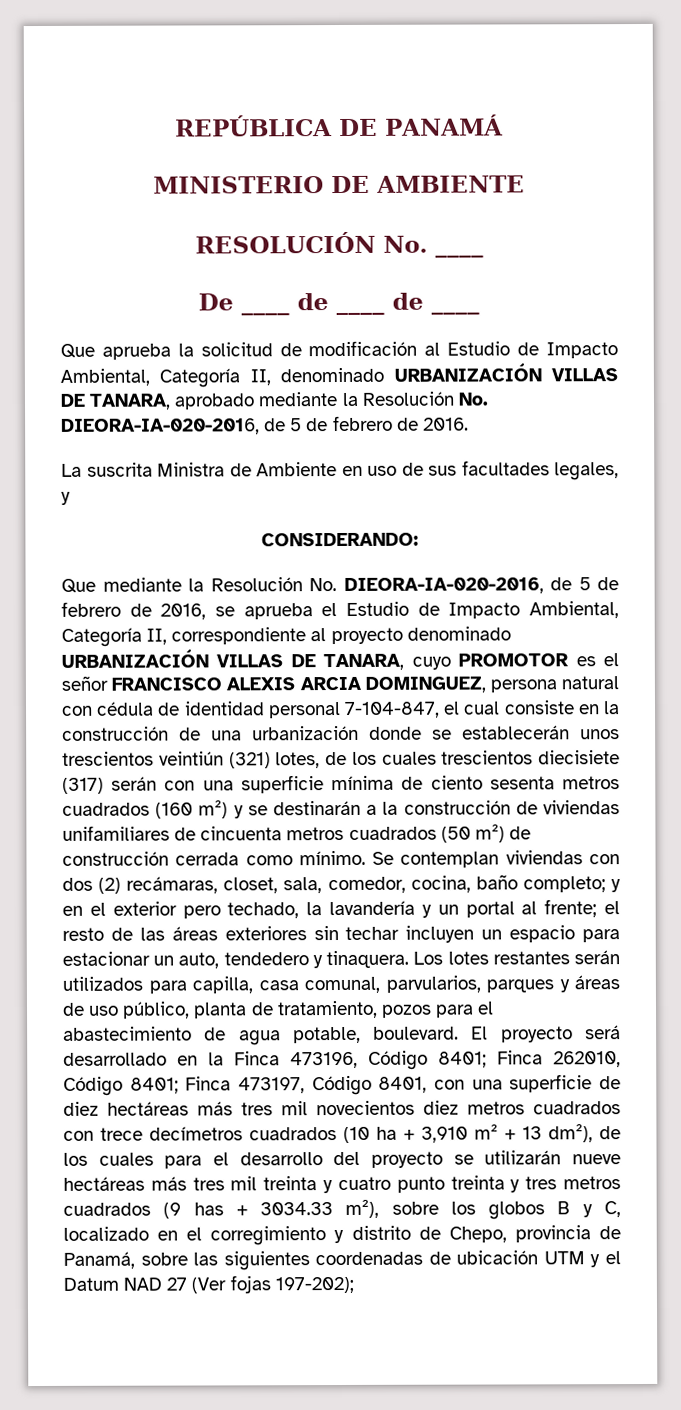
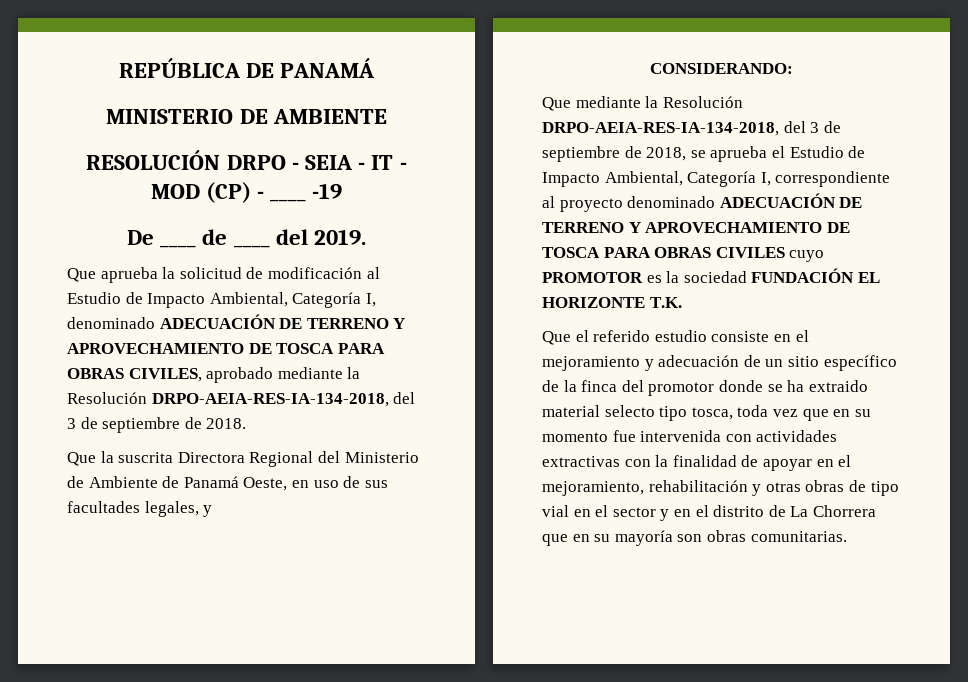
[382,235,484,258] No. ____ -> [226,155,407,170] [150,182,264,203] [270,199,307,202] [312,183,343,199] DRPO - SEIA - IT - MOD (CP) - ____ -19
[392,292,480,315] de ____ -> [275,229,367,245] del 2019.
[249,363,618,386] [60,391,489,410] [61,415,469,435] [61,462,337,477] II, denominado URBANIZACIÓN VILLAS DE TANARA, aprobado mediante la Resolución No. DIEORA-IA-020-2016, de 5 de febrero de 2016. // La suscrita Ministra de Ambiente -> [365,293,376,307] [67,314,406,329] [67,343,385,354] [67,367,361,383] [67,392,416,407] [67,417,247,433] [67,451,419,467] [67,476,288,491] I, denominado ADECUACIÓN DE TERRENO Y APROVECHAMIENTO DE TOSCA PARA OBRAS CIVILES, aprobado mediante la Resolución DRPO-AEIA-RES-IA-134-2018, del 3 de septiembre de 2018. // Que la suscrita Directora Regional del Ministerio de Ambiente de Panamá Oeste,
[309,577,619,594] [61,601,207,620] No. DIEORA-IA-020-2016, de 5 de febrero de 2016, -> [542,121,841,136] [542,146,687,162] DRPO-AEIA-RES-IA-134-2018, del 3 de septiembre de 2018,
[146,628,168,645] II, -> [760,172,771,186] I,
[61,649,620,671] [61,675,620,693] [62,700,621,719] [62,725,620,741] [62,750,620,769] [62,775,620,794] [62,800,620,819] [62,824,531,843] [62,850,620,868] [62,874,622,894] [62,899,620,919] [62,925,620,943] [62,950,620,969] [62,975,620,994] [62,1000,495,1019] [63,1025,621,1046] [63,1050,621,1070] [63,1074,622,1096] [63,1100,621,1116] [63,1124,621,1143] [63,1150,621,1169] [63,1175,621,1194] [63,1199,621,1220] [63,1225,622,1246] [63,1250,621,1271] [63,1275,354,1294] URBANIZACIÓN VILLAS DE TANARA, cuyo PROMOTOR es el señor FRANCISCO ALEXIS ARCIA DOMINGUEZ, persona natural con cédula de identidad personal 7-104-847, el cual consiste en la construcción de una urbanización donde se establecerán unos trescientos veintiún (321) lotes, de los cuales trescientos diecisiete (317) serán con una superficie mínima de ciento sesenta metros cuadrados (160 m²) y se destinarán a la construcción de viviendas unifamiliares de cincuenta metros cuadrados (50 m²) de construcción cerrada como mínimo. Se contemplan viviendas con dos (2) recámaras, closet, sala, comedor, cocina, baño completo; y en el exterior pero techado, la lavandería y un portal al frente; el resto de las áreas exteriores sin techar incluyen un espacio para estacionar un auto, tendedero y tinaquera. Los lotes restantes serán utilizados para capilla, casa comunal, parvularios, parques y áreas de uso público, planta de tratamiento, pozos para el abastecimiento de agua potable, boulevard. El proyecto será desarrollado en la Finca 473196, Código 8401; Finca 262010, Código 8401; Finca 473197, Código 8401, con una superficie de diez hectáreas más tres mil novecientos diez metros cuadrados con trece decímetros cuadrados (10 ha + 3,910 m² + 13 dm²), de los cuales para el desarrollo del proyecto se utilizarán nueve hectáreas más tres mil treinta y cuatro punto treinta y tres metros cuadrados (9 has + 3034.33 m²), sobre los globos B y C, localizado en el corregimiento y distrito de Chepo, provincia de Panamá, sobre las siguientes coordenadas de ubicación UTM y el Datum NAD 27 (Ver fojas 197-202); -> [719,193,863,208] [542,222,850,233] [542,247,825,262] [542,268,880,283] [542,297,682,308] [542,330,809,345] [542,355,897,371] [542,380,868,396] [542,405,871,421] [542,430,838,442] [542,455,852,471] [542,480,899,496] [542,505,876,521] [542,530,847,546] ADECUACIÓN DE TERRENO Y APROVECHAMIENTO DE TOSCA PARA OBRAS CIVILES cuyo PROMOTOR es la sociedad FUNDACIÓN EL HORIZONTE T.K. // Que el referido estudio consiste en el mejoramiento y adecuación de un sitio específico de la finca del promotor donde se ha extraido material selecto tipo tosca, toda vez que en su momento fue intervenida con actividades extractivas con la finalidad de apoyar en el mejoramiento, rehabilitación y otras obras de tipo vial en el sector y en el distrito de La Chorrera que en su mayoría son obras comunitarias.

